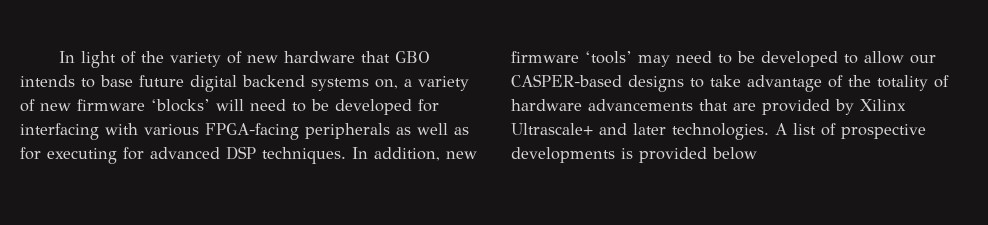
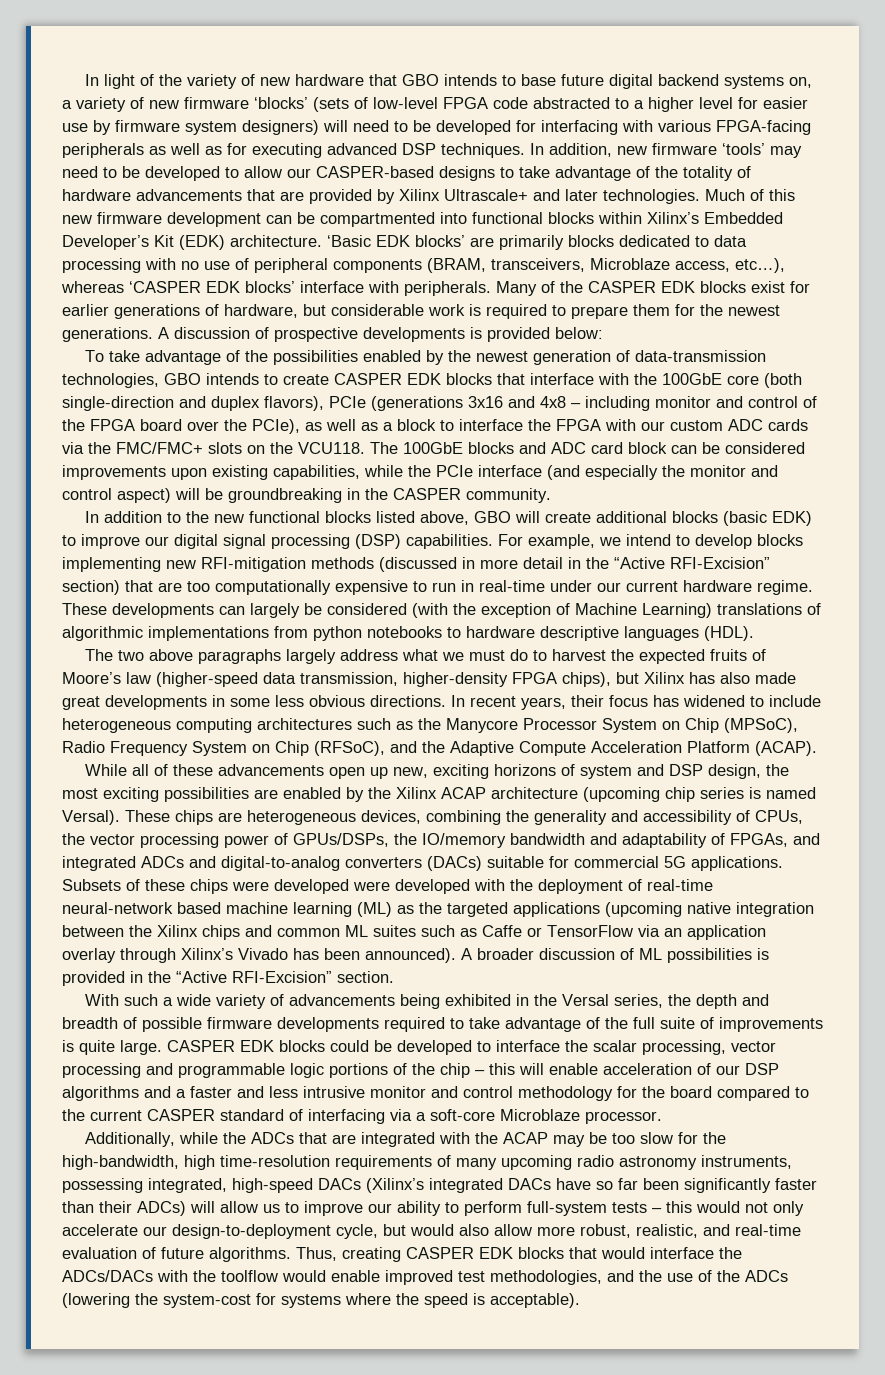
(210, 105) none -> [313,97,808,112] [62,120,319,135] (sets of low-level FPGA code abstracted to a higher level for easier use by firmware system designers)
[123,147,144,160] for -> (322, 150) none
[775,123,816,135] A list -> [705,189,795,201] [62,212,783,227] [62,235,747,250] [62,258,785,273] [61,281,810,296] [62,304,780,319] [62,327,250,342] Much of this new firmware development can be compartmented into functional blocks within Xilinx’s Embedded Developer’s Kit (EDK) architecture. ‘Basic EDK blocks’ are primarily blocks dedicated to data processing with no use of peripheral components (BRAM, transceivers, Microblaze access, etc…), whereas ‘CASPER EDK blocks’ interface with peripherals. Many of the CASPER EDK blocks exist for earlier generations of hardware, but considerable work is required to prepare them for the newest generations. A discussion
[712,147,757,160] below -> [555,327,603,339] [85,350,767,365] [62,373,802,388] [62,396,817,411] [62,419,808,434] [62,442,805,454] [62,465,778,480] [62,488,551,503] [85,511,813,526] [62,534,803,549] [62,557,770,572] [62,580,813,595] [62,603,821,618] [62,626,754,641] [85,649,767,664] [62,672,796,687] [62,695,821,710] [62,718,798,733] [62,741,817,756] [85,764,790,779] [62,787,816,802] [62,810,803,825] [62,833,820,848] [62,856,783,871] [62,879,713,894] [62,902,814,917] [62,925,766,940] [62,948,769,963] [62,971,394,986] [85,994,770,1009] [62,1017,823,1032] [62,1040,776,1055] [62,1063,779,1078] [62,1086,809,1101] [62,1109,662,1124] [85,1132,727,1147] [62,1155,792,1170] [62,1178,817,1193] [62,1201,804,1216] [62,1224,801,1239] [62,1247,742,1262] [62,1270,788,1285] [62,1293,580,1308] below: // To take advantage of the possibilities enabled by the newest generation of data-transmission technologies, GBO intends to create CASPER EDK blocks that interface with the 100GbE core (both single-direction and duplex flavors), PCIe (generations 3x16 and 4x8 – including monitor and control of the FPGA board over the PCIe), as well as a block to interface the FPGA with our custom ADC cards via the FMC/FMC+ slots on the VCU118. The 100GbE blocks and ADC card block can be considered improvements upon existing capabilities, while the PCIe interface (and especially the monitor and control aspect) will be groundbreaking in the CASPER community. // In addition to the new functional blocks listed above, GBO will create additional blocks (basic EDK) to improve our digital signal processing (DSP) capabilities. For example, we intend to develop blocks implementing new RFI-mitigation methods (discussed in more detail in the “Active RFI-Excision” section) that are too computationally expensive to run in real-time under our current hardware regime. These developments can largely be considered (with the exception of Machine Learning) translations of algorithmic implementations from python notebooks to hardware descriptive languages (HDL). // The two above paragraphs largely address what we must do to harvest the expected fruits of Moore’s law (higher-speed data transmission, higher-density FPGA chips), but Xilinx has also made great developments in some less obvious directions. In recent years, their focus has widened to include heterogeneous computing architectures such as the Manycore Processor System on Chip (MPSoC), Radio Frequency System on Chip (RFSoC), and the Adaptive Compute Acceleration Platform (ACAP). // While all of these advancements open up new, exciting horizons of system and DSP design, the most exciting possibilities are enabled by the Xilinx ACAP architecture (upcoming chip series is named Versal). These chips are heterogeneous devices, combining the generality and accessibility of CPUs, the vector processing power of GPUs/DSPs, the IO/memory bandwidth and adaptability of FPGAs, and integrated ADCs and digital-to-analog converters (DACs) suitable for commercial 5G applications. Subsets of these chips were developed were developed with the deployment of real-time neural-network based machine learning (ML) as the targeted applications (upcoming native integration between the Xilinx chips and common ML suites such as Caffe or TensorFlow via an application overlay through Xilinx’s Vivado has been announced). A broader discussion of ML possibilities is provided in the “Active RFI-Excision” section. // With such a wide variety of advancements being exhibited in the Versal series, the depth and breadth of possible firmware developments required to take advantage of the full suite of improvements is quite large. CASPER EDK blocks could be developed to interface the scalar processing, vector processing and programmable logic portions of the chip – this will enable acceleration of our DSP algorithms and a faster and less intrusive monitor and control methodology for the board compared to the current CASPER standard of interfacing via a soft-core Microblaze processor. // Additionally, while the ADCs that are integrated with the ACAP may be too slow for the high-bandwidth, high time-resolution requirements of many upcoming radio astronomy instruments, possessing integrated, high-speed DACs (Xilinx’s integrated DACs have so far been significantly faster than their ADCs) will allow us to improve our ability to perform full-system tests – this would not only accelerate our design-to-deployment cycle, but would also allow more robust, realistic, and real-time evaluation of future algorithms. Thus, creating CASPER EDK blocks that would interface the ADCs/DACs with the toolflow would enable improved test methodologies, and the use of the ADCs (lowering the system-cost for systems where the speed is acceptable).

